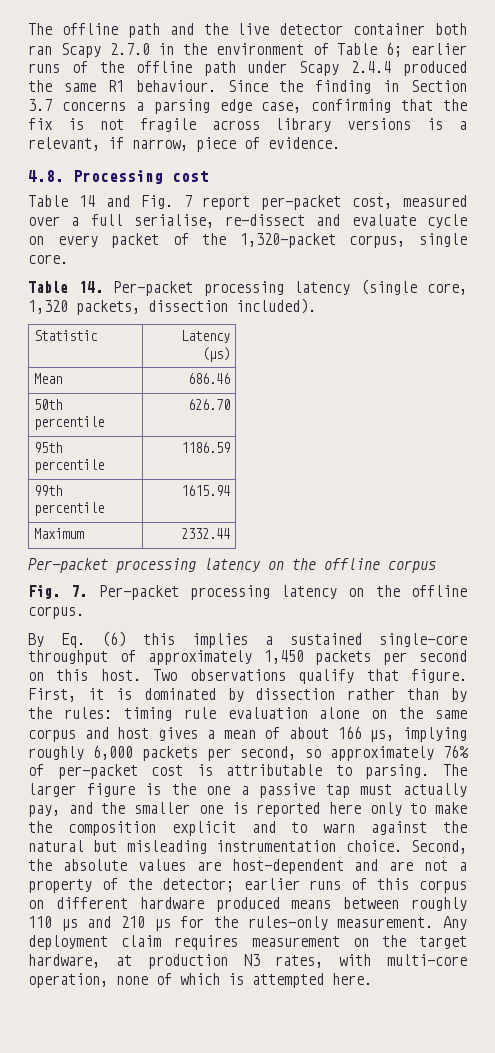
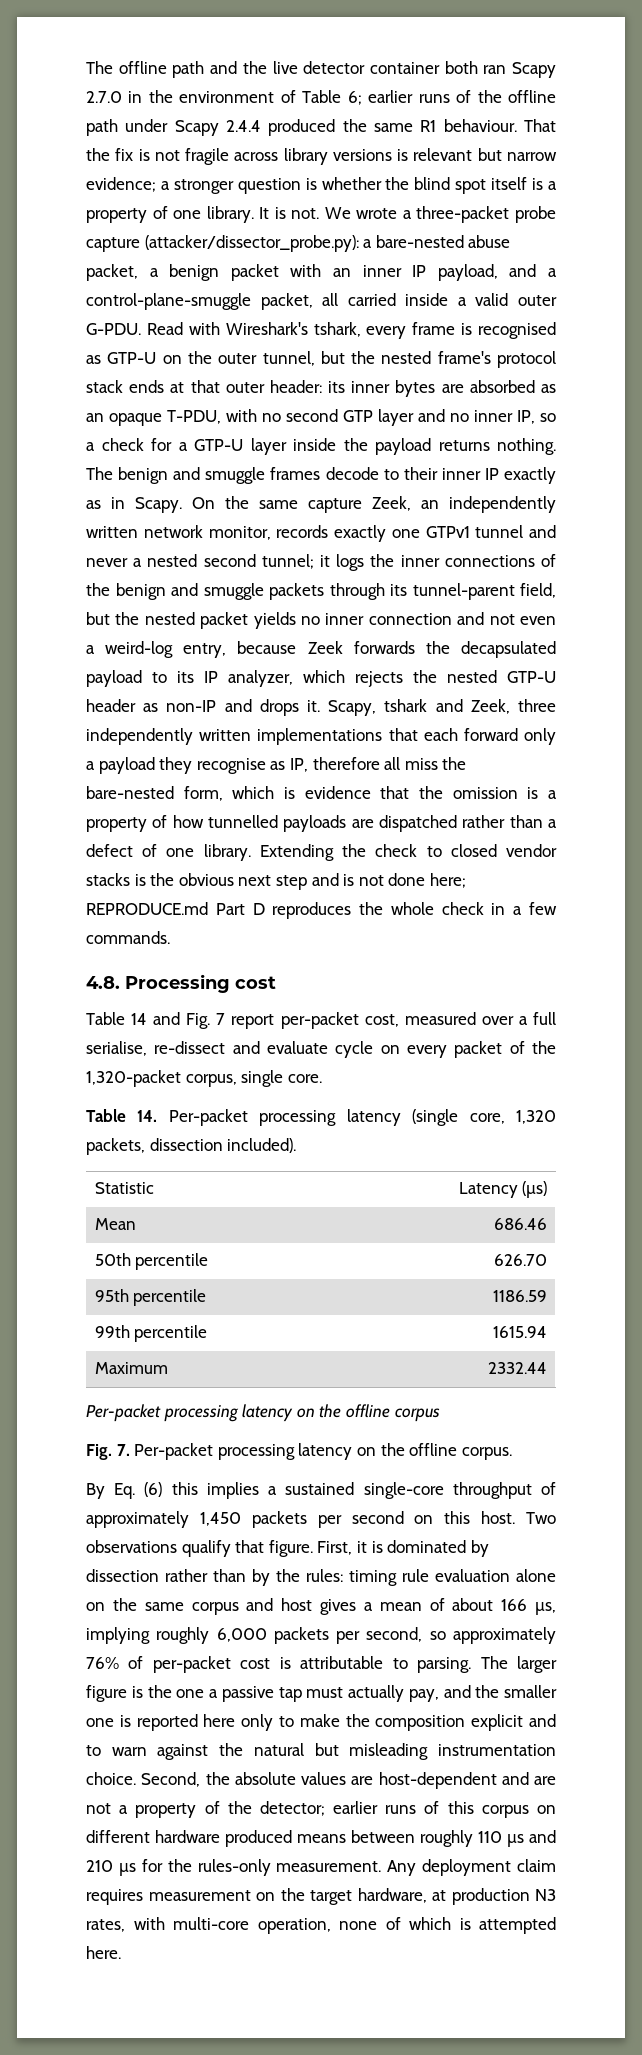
[227,80,467,94] [28,99,434,114] Since the finding in Section 3.7 concerns a parsing edge case, confirming that -> [524,119,556,132] That
[459,121,467,130] [28,137,340,152] a relevant, if narrow, piece of evidence. -> [413,148,557,161] [86,177,558,194] [86,206,556,223] [86,235,511,252] [86,264,558,281] [86,293,557,310] [86,322,556,339] [86,351,556,368] [86,380,556,397] [86,409,556,426] [86,438,556,455] [86,467,557,484] [86,496,556,513] [86,525,556,542] [86,554,556,571] [86,583,556,600] [86,612,556,629] [86,641,556,658] [86,670,556,687] [86,699,556,716] [86,728,556,745] [86,757,467,774] [86,786,557,801] [86,815,557,832] [86,844,557,861] [86,873,466,890] [86,902,557,919] [86,931,170,944] relevant but narrow evidence; a stronger question is whether the blind spot itself is a property of one library. It is not. We wrote a three-packet probe capture (attacker/dissector_probe.py): a bare-nested abuse packet, a benign packet with an inner IP payload, and a control-plane-smuggle packet, all carried inside a valid outer G-PDU. Read with Wireshark's tshark, every frame is recognised as GTP-U on the outer tunnel, but the nested frame's protocol stack ends at that outer header: its inner bytes are absorbed as an opaque T-PDU, with no second GTP layer and no inner IP, so a check for a GTP-U layer inside the payload returns nothing. The benign and smuggle frames decode to their inner IP exactly as in Scapy. On the same capture Zeek, an independently written network monitor, records exactly one GTPv1 tunnel and never a nested second tunnel; it logs the inner connections of the benign and smuggle packets through its tunnel-parent field, but the nested packet yields no inner connection and not even a weird-log entry, because Zeek forwards the decapsulated payload to its IP analyzer, which rejects the nested GTP-U header as non-IP and drops it. Scapy, tshark and Zeek, three independently written implementations that each forward only a payload they recognise as IP, therefore all miss the bare-nested form, which is evidence that the omission is a property of how tunnelled payloads are dispatched rather than a defect of one library. Extending the check to closed vendor stacks is the obvious next step and is not done here; REPRODUCE.md Part D reproduces the whole check in a few commands.

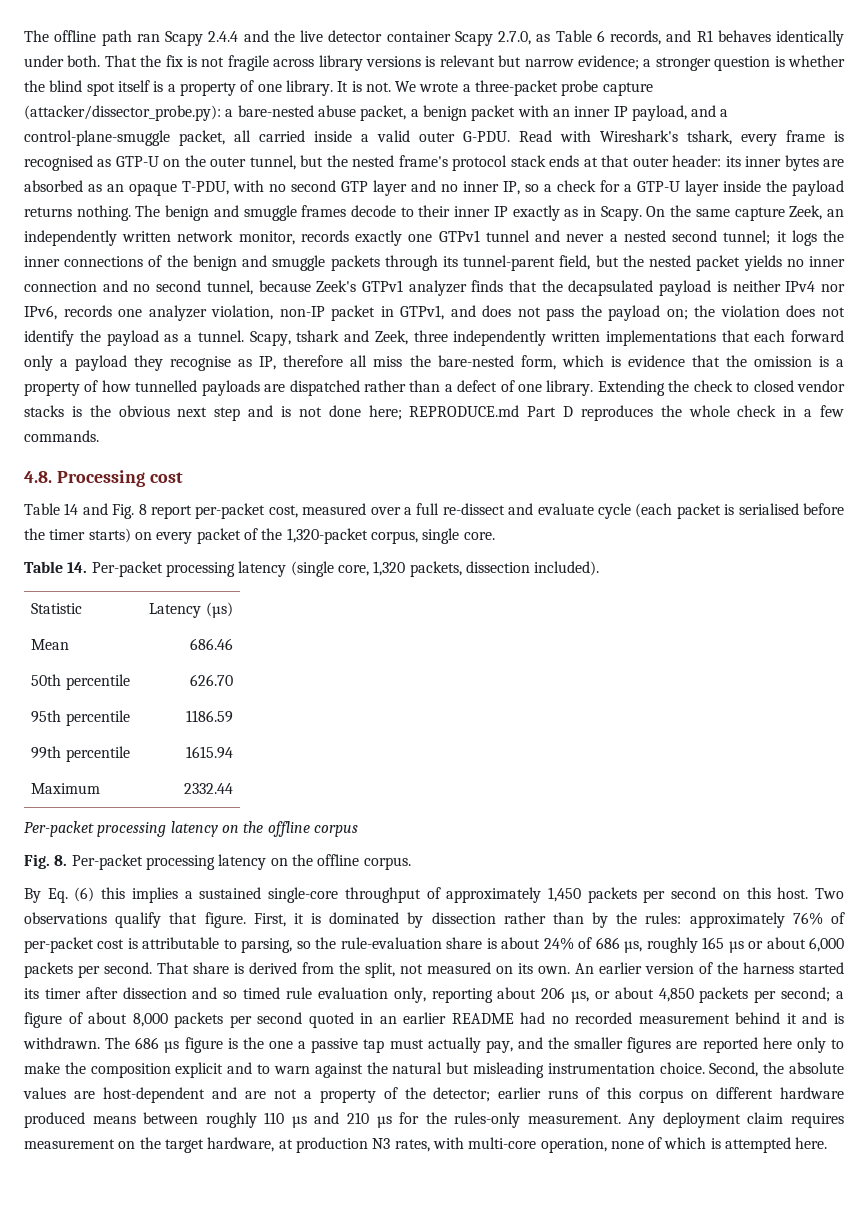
(205, 69) none -> [136,31,239,46] ran Scapy 2.4.4
[444,61,556,78] [86,90,557,105] [86,119,517,136] both ran Scapy 2.7.0 in the environment of Table 6; earlier runs of the offline path under Scapy 2.4.4 produced the same R1 behaviour. -> [454,30,844,46] [24,55,101,67] Scapy 2.7.0, as Table 6 records, and R1 behaves identically under both.
[489,614,556,625] [86,641,556,658] [86,670,556,687] [86,699,320,716] not even a weird-log entry, because Zeek forwards the decapsulated payload to its IP analyzer, which rejects the nested GTP-U header as non-IP and drops it. -> [133,280,846,296] [24,305,845,321] [24,330,244,346] no second tunnel, because Zeek's GTPv1 analyzer finds that the decapsulated payload is neither IPv4 nor IPv6, records one analyzer violation, non-IP packet in GTPv1, and does not pass the payload on; the violation does not identify the payload as a tunnel.
[216,1013,226,1025] 7 -> [138,504,147,515] 8
[86,1041,147,1056] serialise, -> (440, 509) none
(374, 1049) none -> [635,503,844,519] [24,528,131,543] (each packet is serialised before the timer starts)
[116,1444,130,1456] 7. -> [54,855,68,866] 8.
[349,1569,556,1586] [86,1598,556,1615] [86,1627,446,1644] timing rule evaluation alone on the same corpus and host gives a mean of about 166 µs, implying roughly 6,000 packets per second, so -> (682, 918) none
[417,1656,557,1673] parsing. The larger -> [241,937,845,953] [24,962,844,978] [24,987,845,1003] [24,1012,844,1028] [23,1037,180,1053] parsing, so the rule-evaluation share is about 24% of 686 µs, roughly 165 µs or about 6,000 packets per second. That share is derived from the split, not measured on its own. An earlier version of the harness started its timer after dissection and so timed rule evaluation only, reporting about 206 µs, or about 4,850 packets per second; a figure of about 8,000 packets per second quoted in an earlier README had no recorded measurement behind it and is withdrawn. The 686 µs
[86,1715,131,1727] one is -> [627,1037,698,1053] figures are

